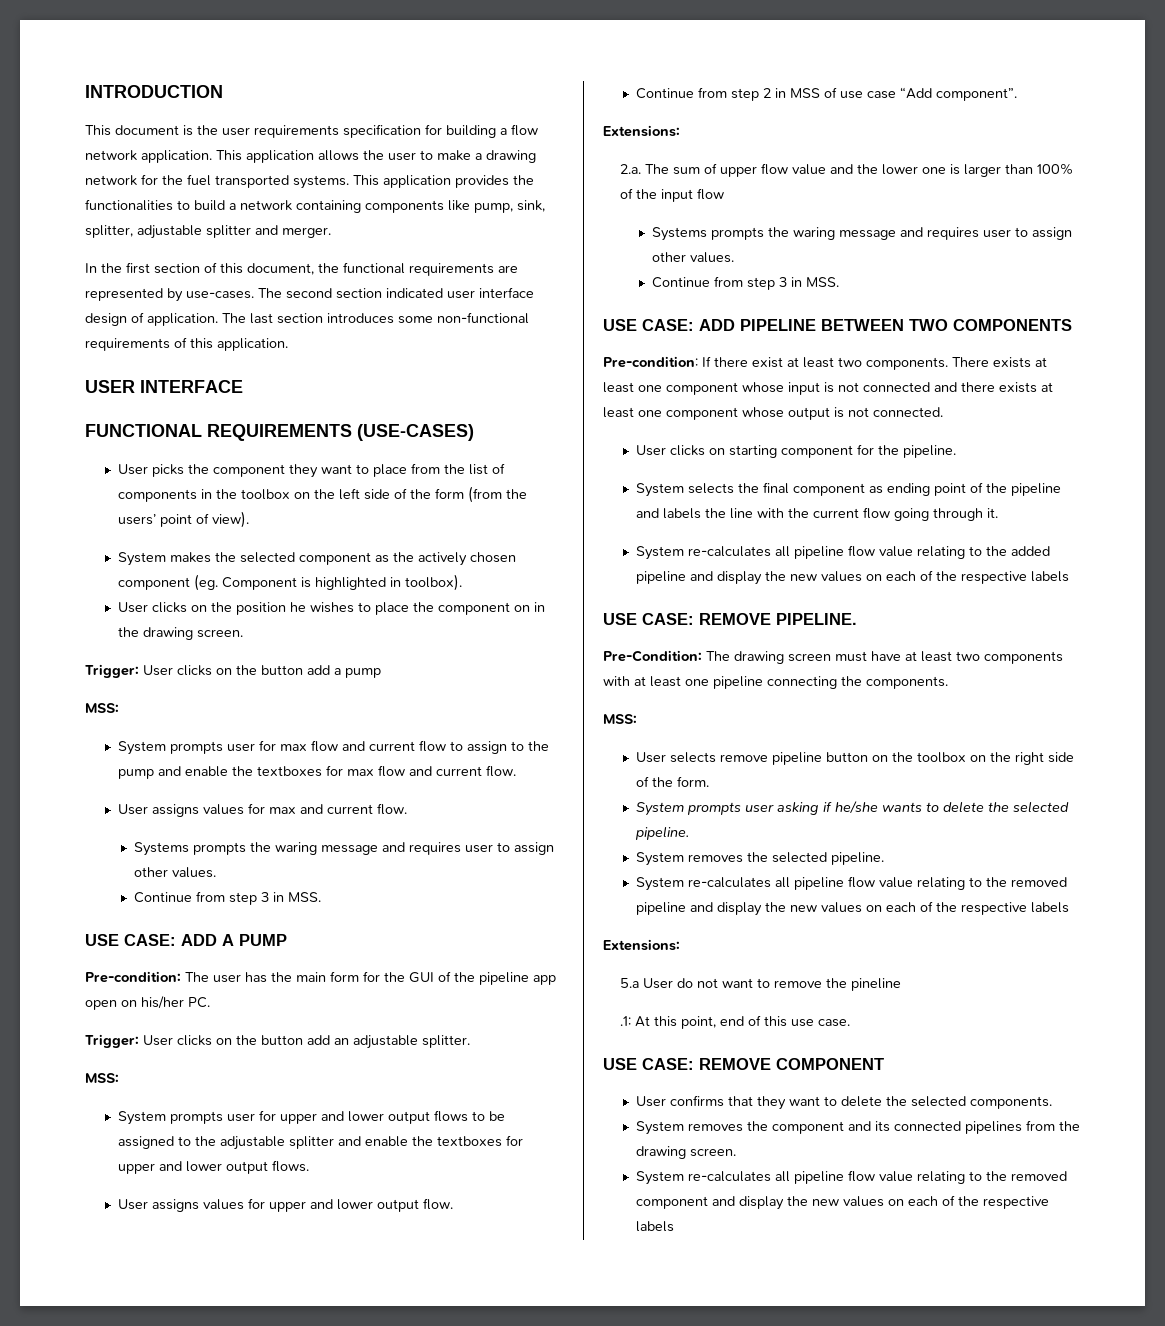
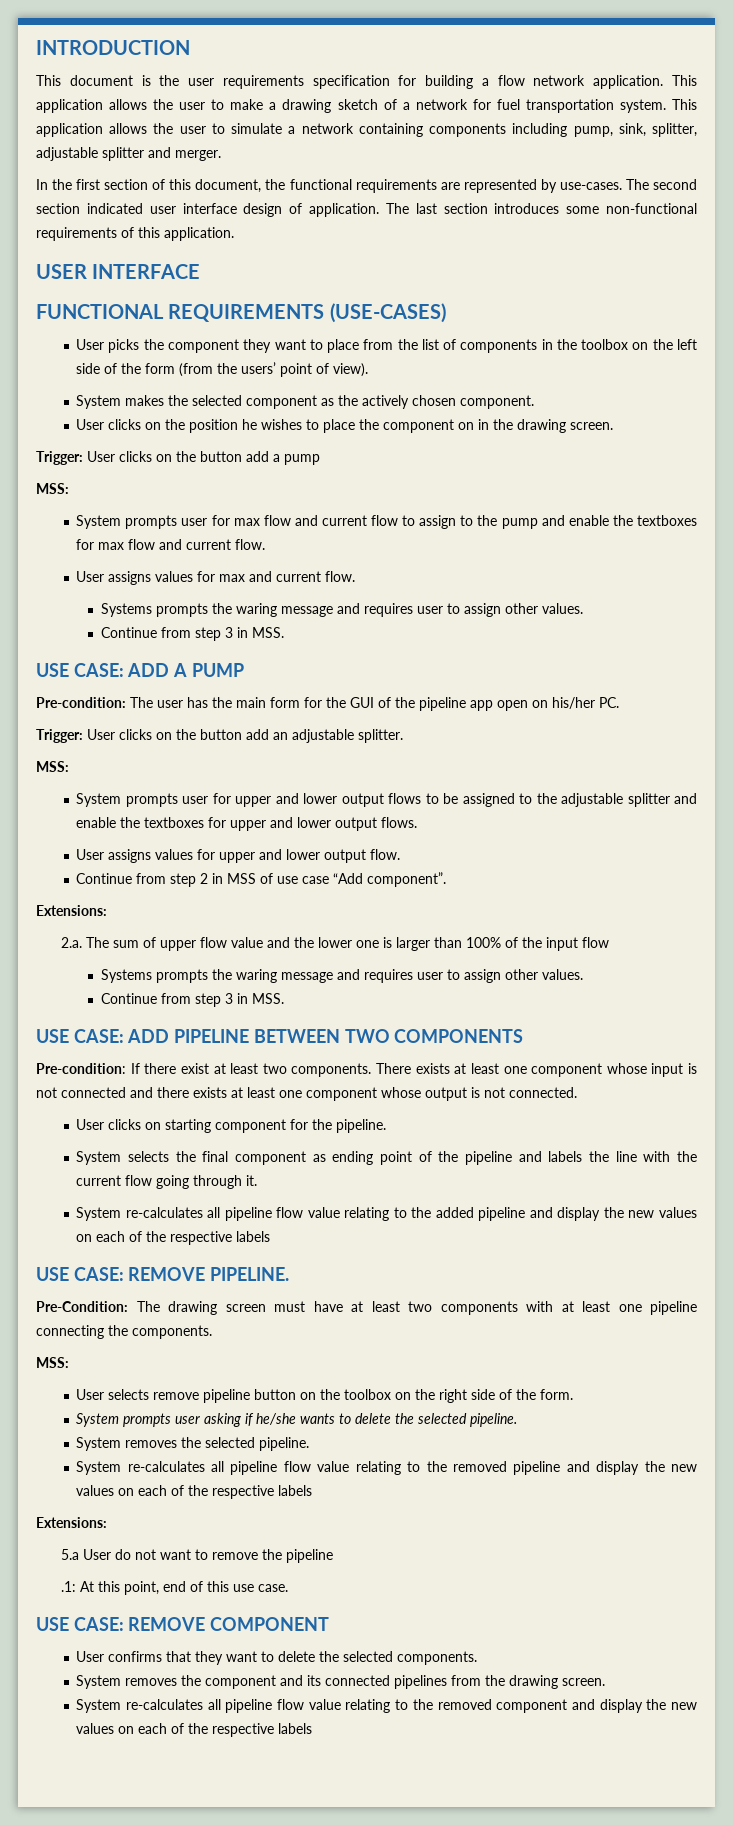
[85,174,534,189] [85,199,225,211] network for the fuel transported systems. This application provides the functionalities to build -> [337,99,697,113] [36,123,283,137] sketch of a network for fuel transportation system. This application allows the user to simulate
[448,200,470,211] like -> [512,123,568,137] including
[117,574,462,591] component (eg. Component is highlighted in toolbox). -> [460,395,535,409] component.
[850,978,901,991] pineline -> [285,1549,333,1563] pipeline

